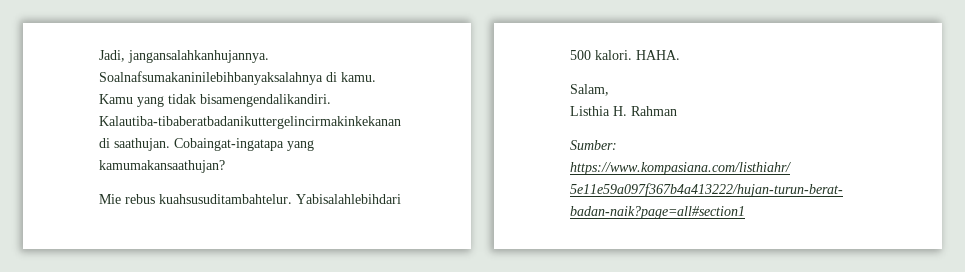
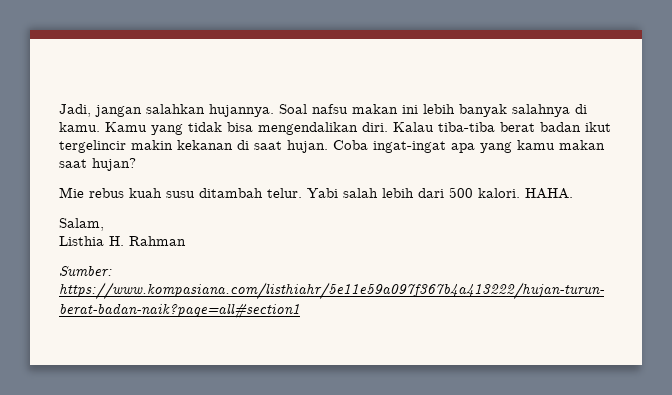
[128,50,269,63] [99,71,323,85] jangansalahkanhujannya. Soalnafsumakaninilebihbanyaksalahnya -> [95,104,570,117] jangan salahkan hujannya. Soal nafsu makan ini lebih banyak salahnya
[200,94,331,107] [99,116,401,129] [99,138,314,151] [99,160,225,173] [99,194,401,204] bisamengendalikandiri. Kalautiba-tibaberatbadanikuttergelincirmakinkekanan di saathujan. Cobaingat-ingatapa yang kamumakansaathujan? // Mie rebus kuahsusuditambahtelur. Yabisalahlebihdari -> [227,122,611,135] [59,140,605,153] [59,158,136,171] [59,187,444,198] bisa mengendalikan diri. Kalau tiba-tiba berat badan ikut tergelincir makin kekanan di saat hujan. Coba ingat-ingat apa yang kamu makan saat hujan? // Mie rebus kuah susu ditambah telur. Yabi salah lebih dari

